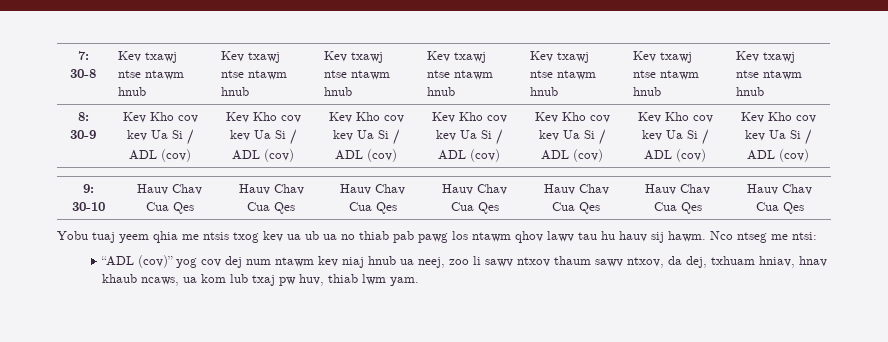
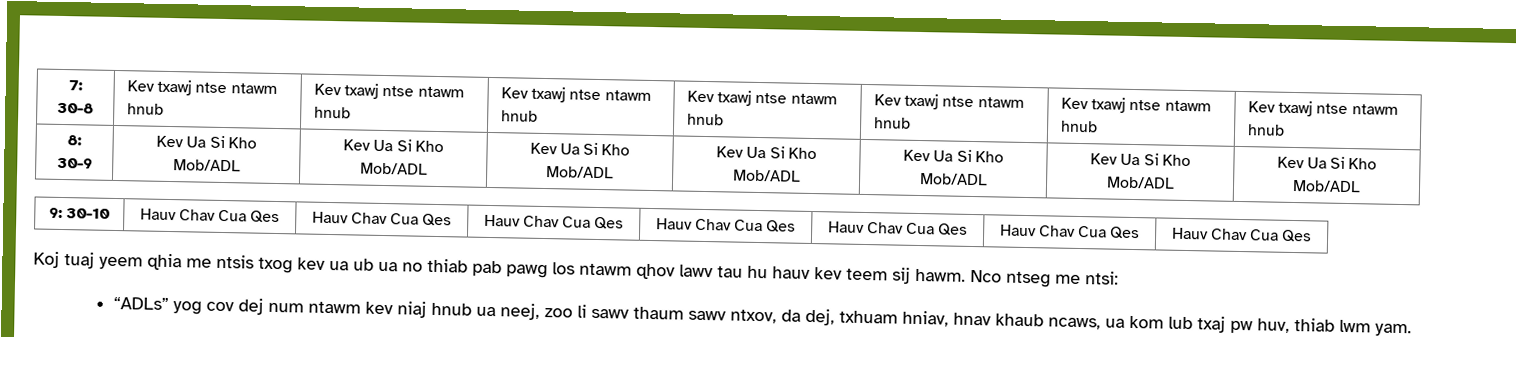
[149,112,198,123] [126,129,194,145] [129,149,191,162] [225,112,301,123] [229,129,297,145] [232,149,294,162] [328,112,404,123] [332,129,400,145] [335,149,397,162] [431,112,507,123] [435,129,503,145] [438,149,500,162] [534,112,610,123] [538,129,606,145] [541,149,603,162] [637,112,713,123] [641,129,709,145] [644,149,706,162] [740,112,816,123] [744,129,812,145] [747,149,809,162] Kho cov kev Ua Si / ADL (cov) | Kev Kho cov kev Ua Si / ADL (cov) | Kev Kho cov kev Ua Si / ADL (cov) | Kev Kho cov kev Ua Si / ADL (cov) | Kev Kho cov kev Ua Si / ADL (cov) | Kev Kho cov kev Ua Si / ADL (cov) | Kev Kho cov kev Ua Si / ADL (cov) -> [186,135,257,149] [172,159,241,172] [343,139,444,153] [359,162,428,175] [529,142,631,156] [546,166,614,179] [716,146,817,160] [732,169,801,182] [903,149,1004,163] [919,172,988,186] [1090,153,1191,167] [1105,176,1175,189] [1276,156,1378,170] [1292,179,1361,193] Ua Si Kho Mob/ADL | Kev Ua Si Kho Mob/ADL | Kev Ua Si Kho Mob/ADL | Kev Ua Si Kho Mob/ADL | Kev Ua Si Kho Mob/ADL | Kev Ua Si Kho Mob/ADL | Kev Ua Si Kho Mob/ADL
[57,231,88,240] Yobu -> [33,251,60,268] Koj
(647, 236) none -> [814,267,888,281] kev teem
[101,255,174,268] “ADL (cov)” -> [112,296,169,311] “ADLs”
[517,257,551,267] ntxov -> (629, 313) none

